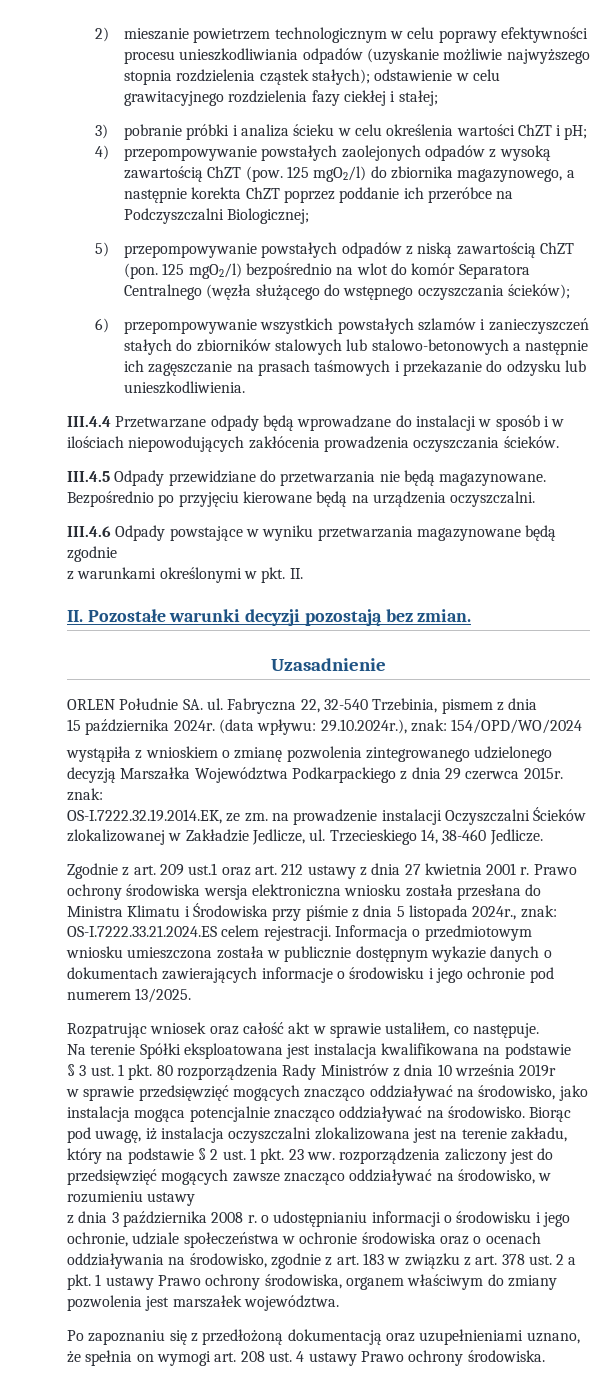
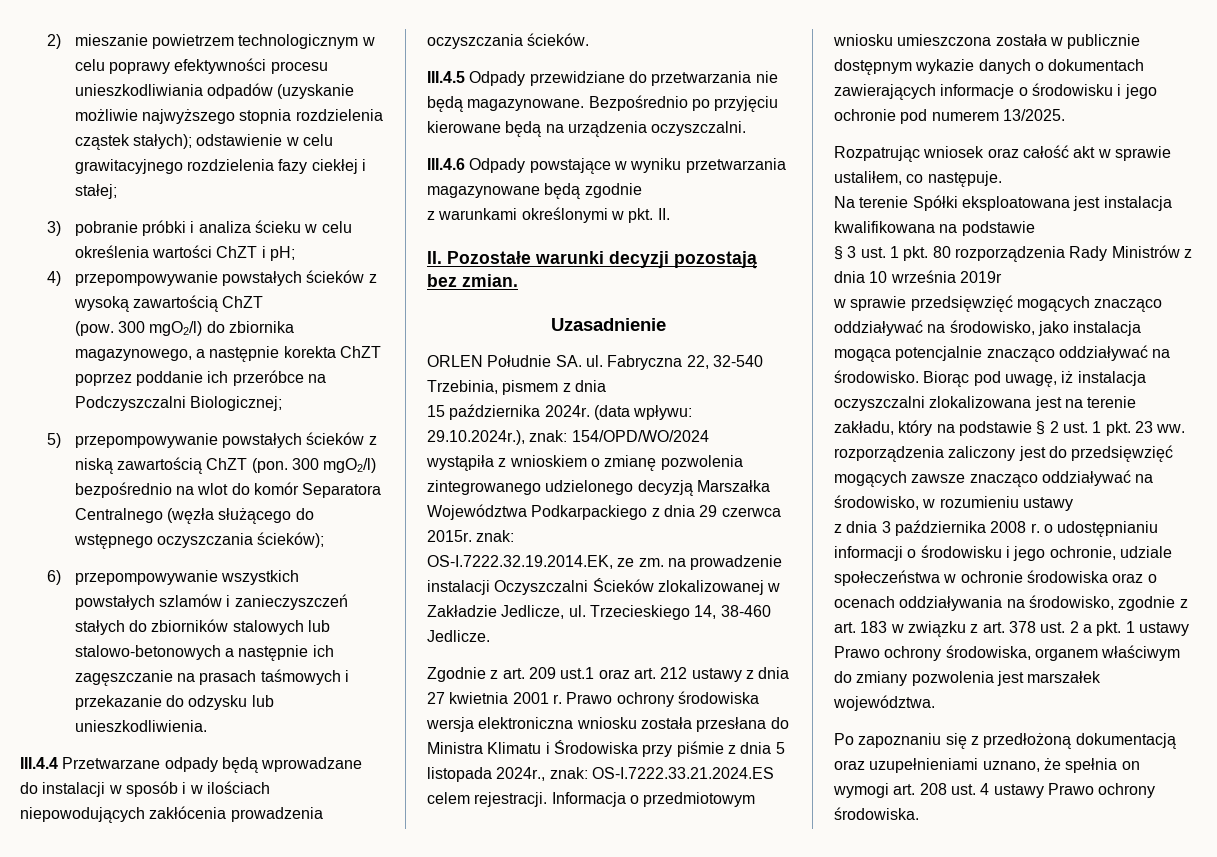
[341,145,485,161] zaolejonych odpadów -> [306,270,365,283] ścieków
[245,166,309,182] (pow. 125 -> [74,321,145,336] // (pow. 300
[341,242,402,258] odpadów -> [306,432,365,445] ścieków
[162,263,185,275] 125 -> [291,458,319,470] 300

